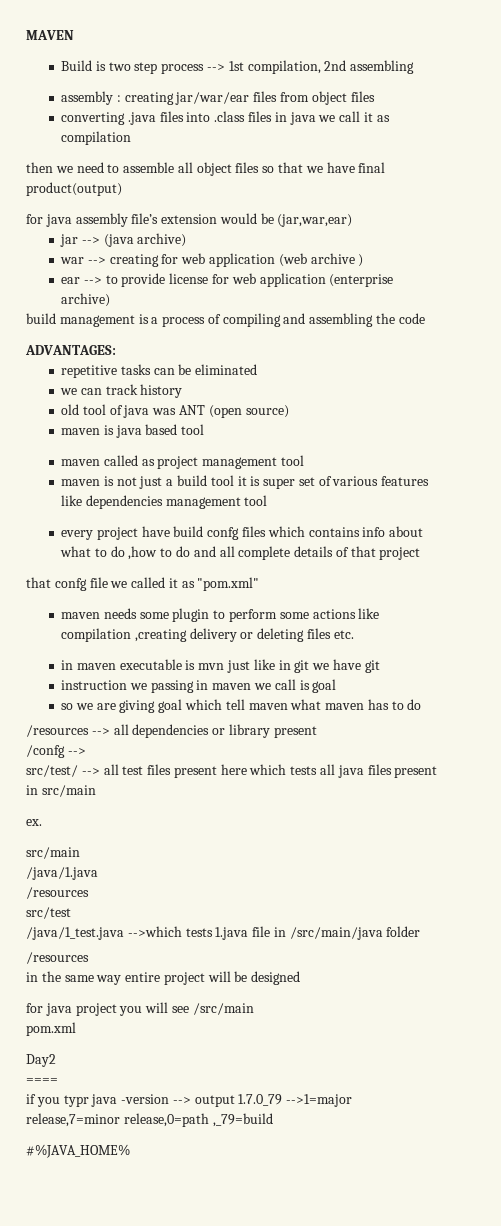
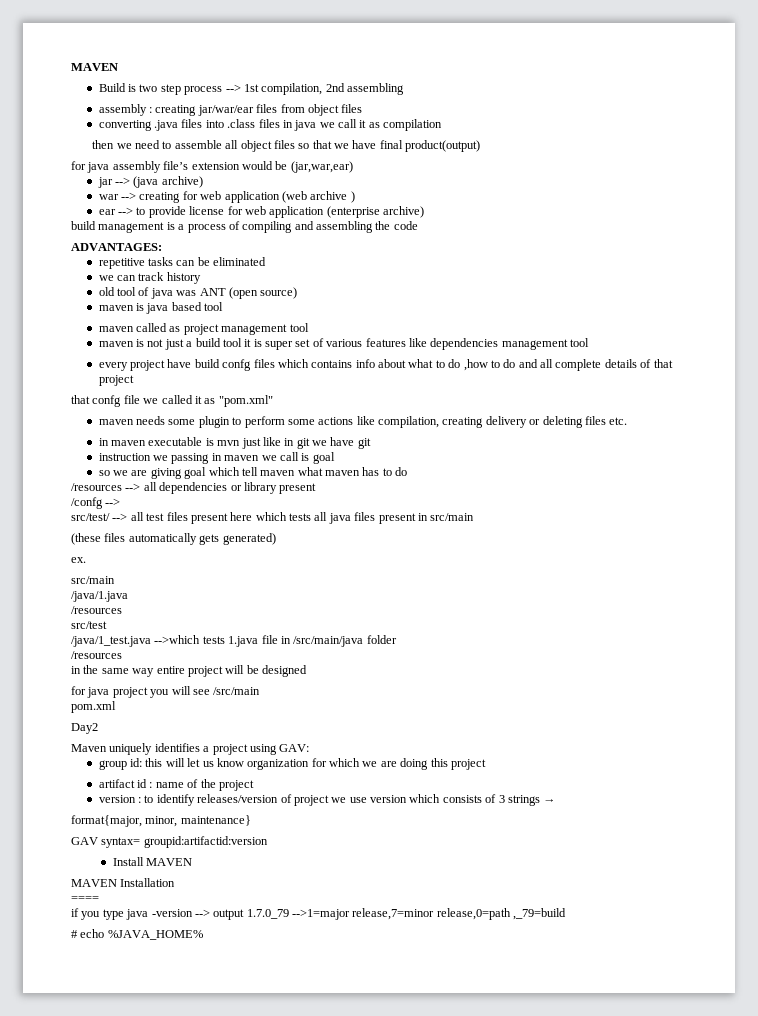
[61,628,187,642] compilation ,creating -> [378,416,484,428] compilation, creating
(96, 791) none -> [71,533,276,545] // (these files automatically gets generated)
(56, 1060) none -> [71,743,310,755] [98,758,486,770] [98,779,254,791] [98,794,557,806] [71,815,251,827] [71,836,268,848] [112,857,193,866] [71,878,176,887] // Maven uniquely identifies a project using GAV: // group id: this will let us know organization for which we are doing this project // artifact id : name of the project // version : to identify releases/version of project we use version which consists of 3 strings → // format{major, minor, maintenance} // GAV syntax= groupid:artifactid:version // Install MAVEN // MAVEN Installation
[63,1095,89,1107] typr -> [102,909,124,920] type
[26,1144,130,1158] #%JAVA_HOME% -> [71,929,203,940] # echo %JAVA_HOME%

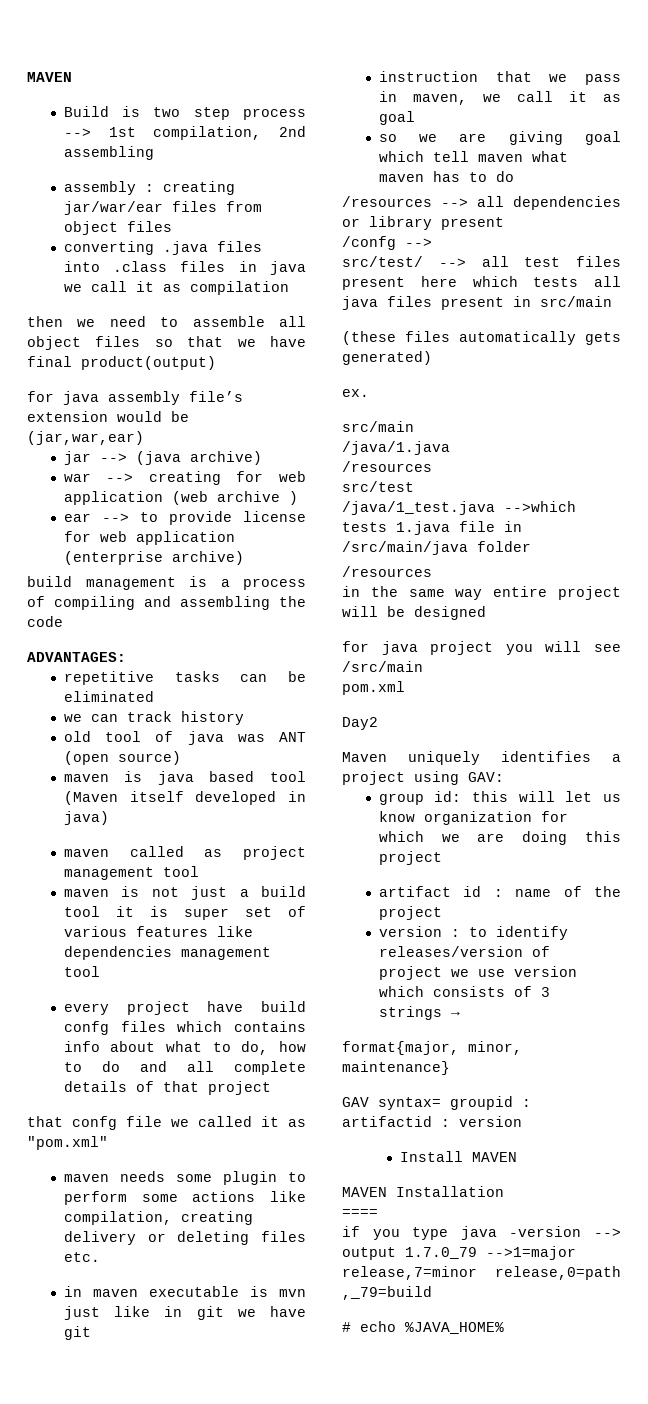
(224, 306) none -> [63,791,306,805] [63,811,109,825] (Maven itself developed in java)
[448,359,488,371] do ,how -> [241,1041,306,1055] do, how
[153,452,310,464] we passing in maven we call is -> [495,71,621,85] [378,91,621,105] that we pass in maven, we call it as
[143,836,268,848] groupid:artifactid:version -> [450,1096,531,1110] [342,1116,522,1127] groupid : artifactid : version

